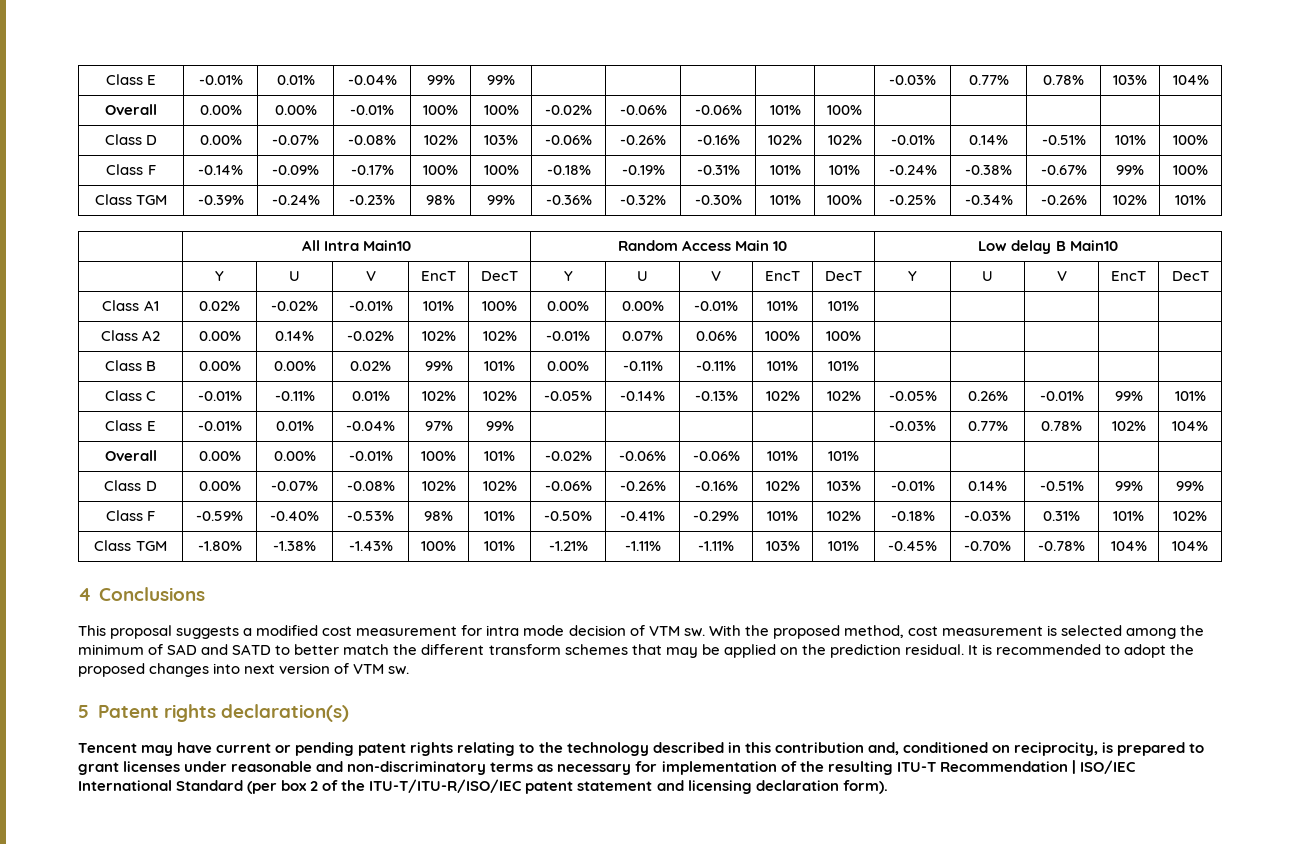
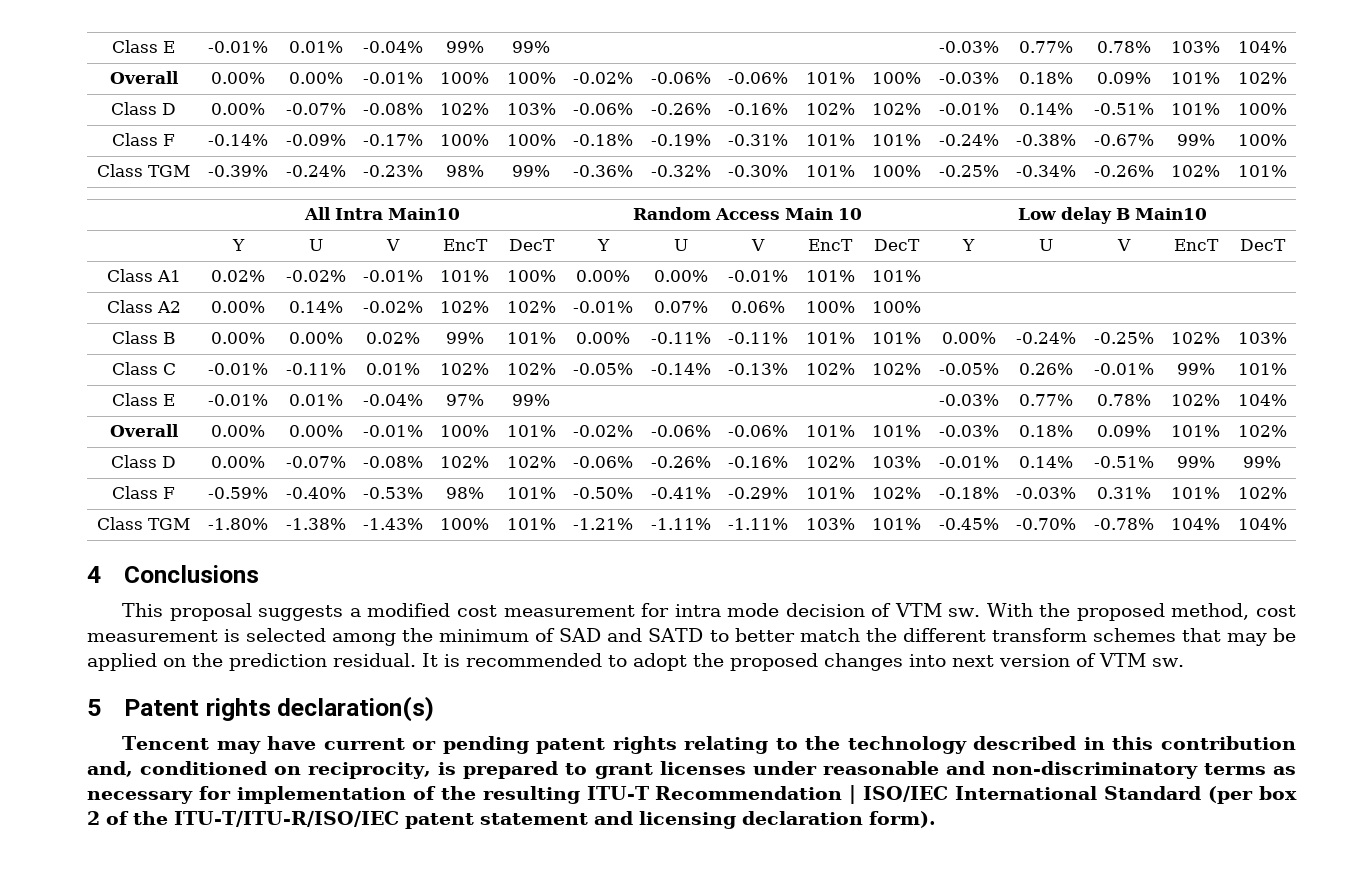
(862, 110) | | | | -> [938,72,999,84] [1019,72,1073,84] [1096,72,1151,84] [1171,72,1220,84] [1237,72,1287,84] -0.03% | 0.18% | 0.09% | 101% | 102%
(859, 366) | | | | -> [941,332,996,344] [1016,332,1076,344] [1093,332,1154,344] [1171,332,1220,344] [1237,332,1287,344] 0.00% | -0.24% | -0.25% | 102% | 103%
(859, 456) | | | | -> [938,425,999,437] [1019,425,1073,437] [1096,425,1151,437] [1171,425,1220,437] [1237,425,1287,437] -0.03% | 0.18% | 0.09% | 101% | 102%

